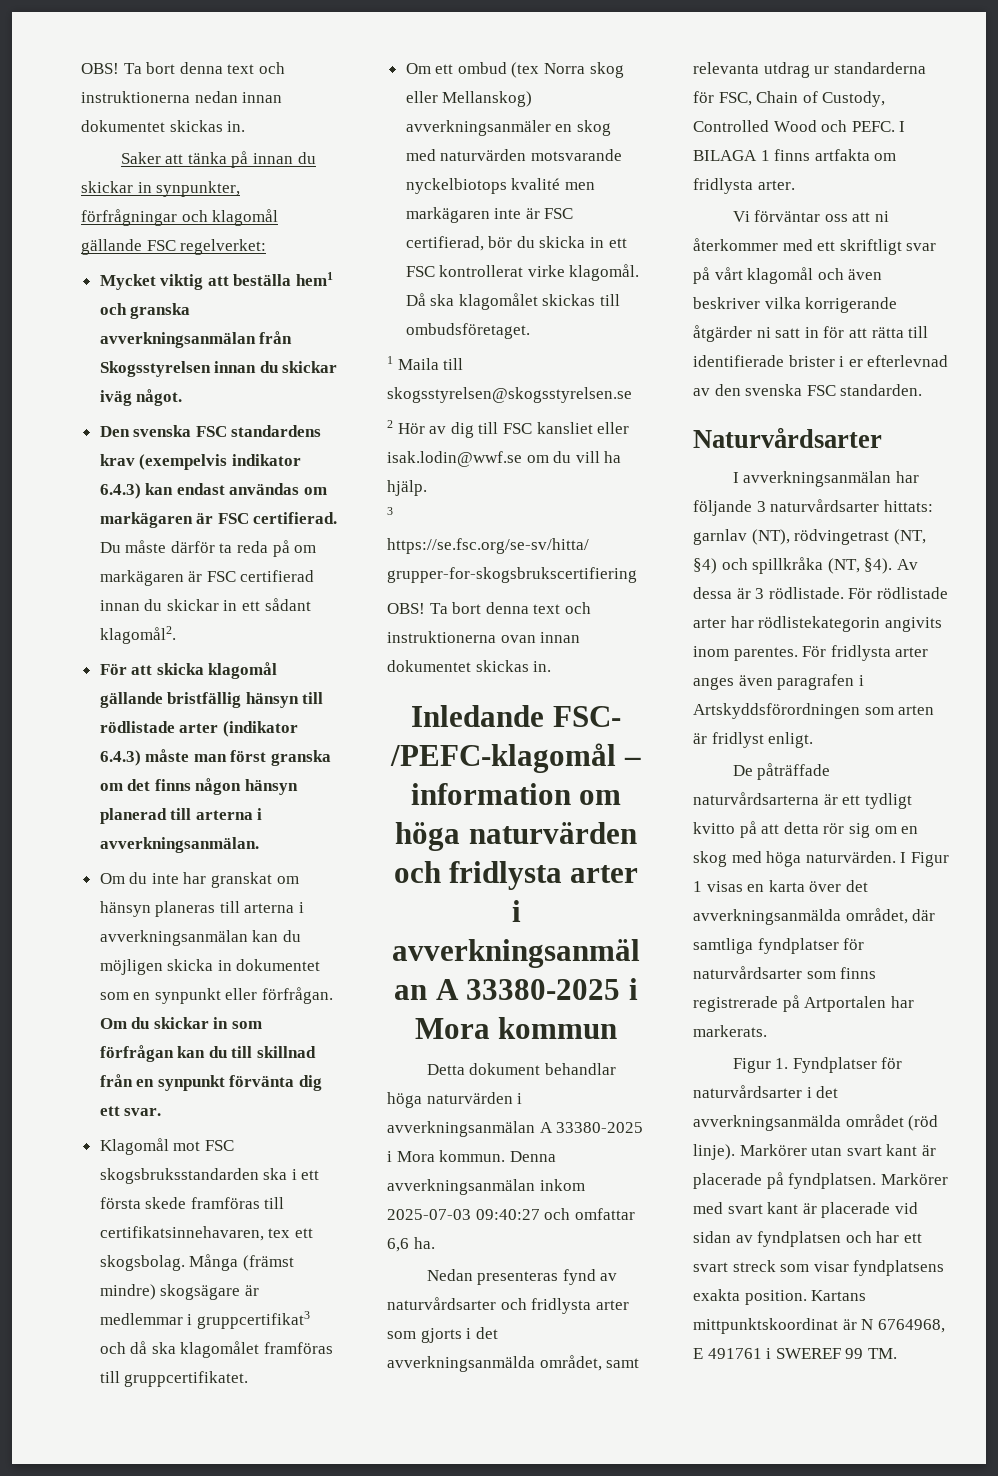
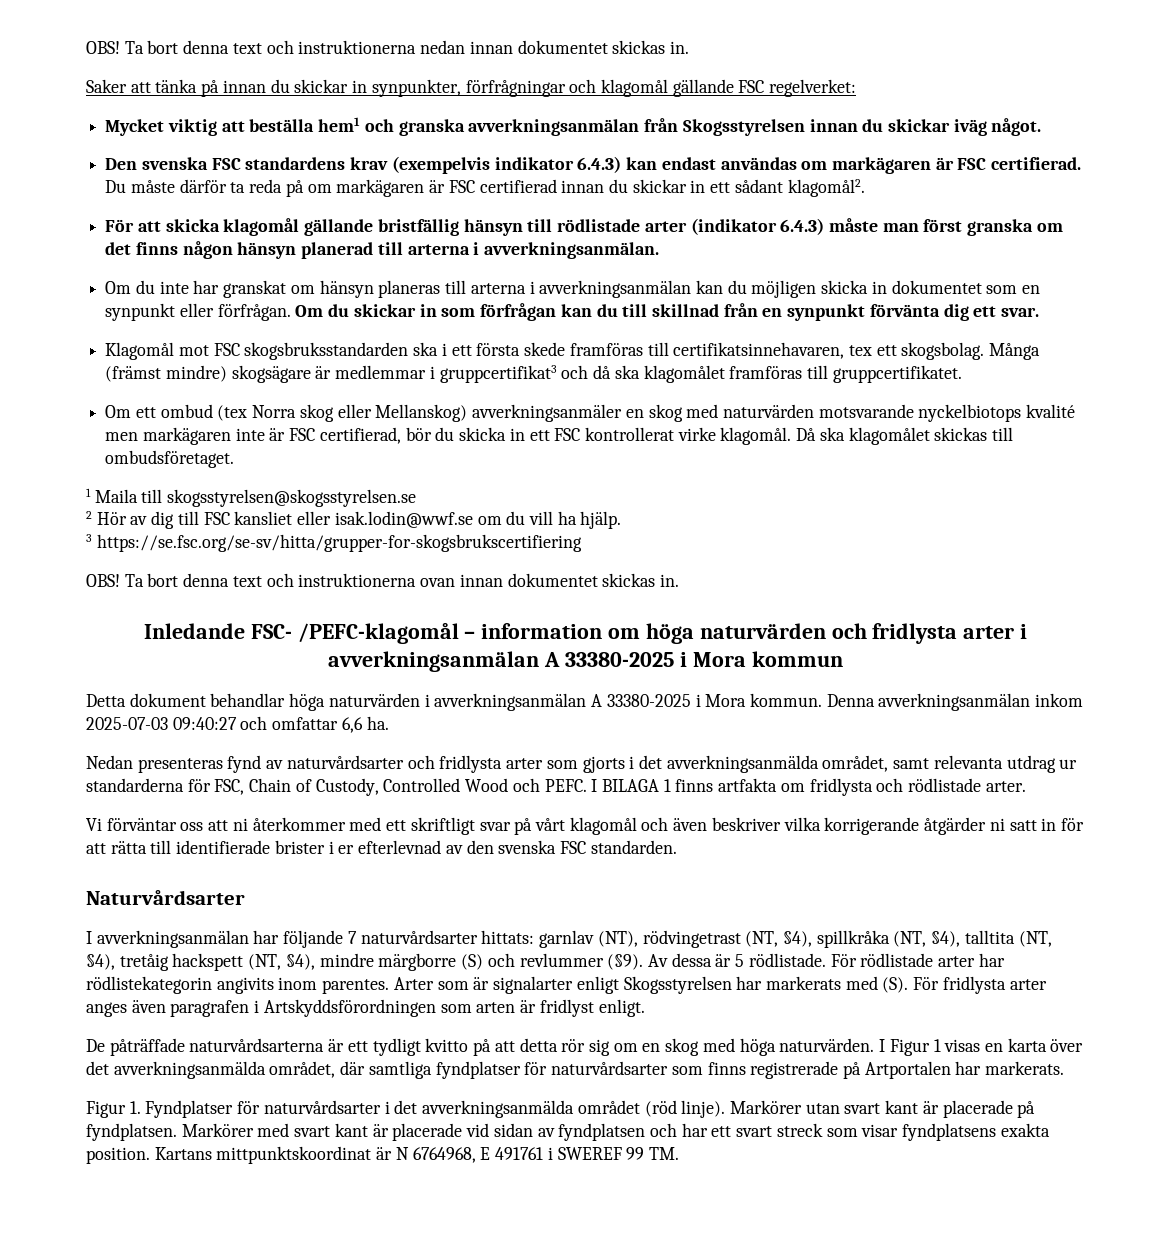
(753, 186) none -> [876,778,982,792] och rödlistade
[756,501,766,512] 3 -> [347,931,357,944] 7
[693,557,893,574] §4) och spillkråka (NT, §4). -> [782,930,1052,948] [86,953,644,971] §4), spillkråka (NT, §4), talltita (NT, §4), tretåig hackspett (NT, §4), mindre märgborre (S) och revlummer (§9).
[755,588,765,599] 3 -> [735,954,745,967] 5
(798, 654) none -> [393,976,909,994] Arter som är signalarter enligt Skogsstyrelsen har markerats med (S).

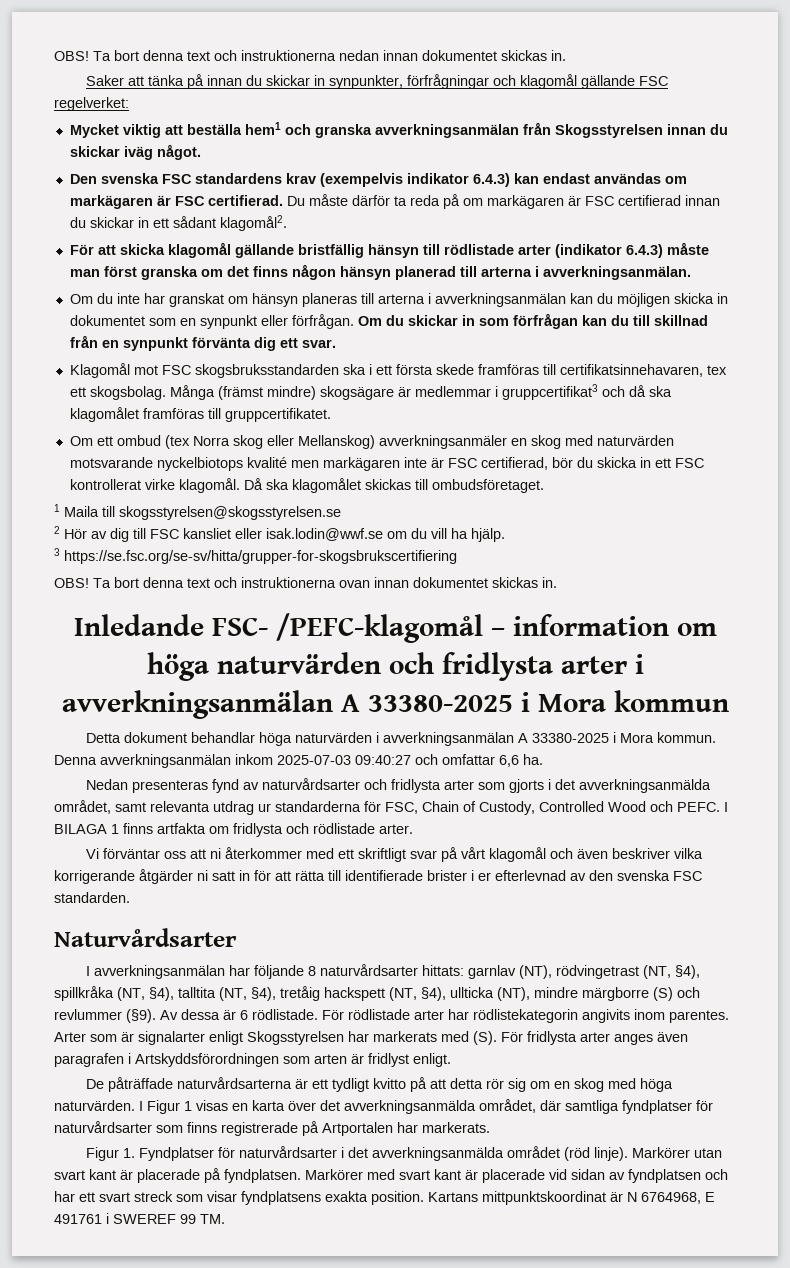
[347,931,357,944] 7 -> [307,966,316,976] 8
(315, 962) none -> [450,987,530,1001] ullticka (NT),
[735,954,745,967] 5 -> [240,1010,248,1020] 6

